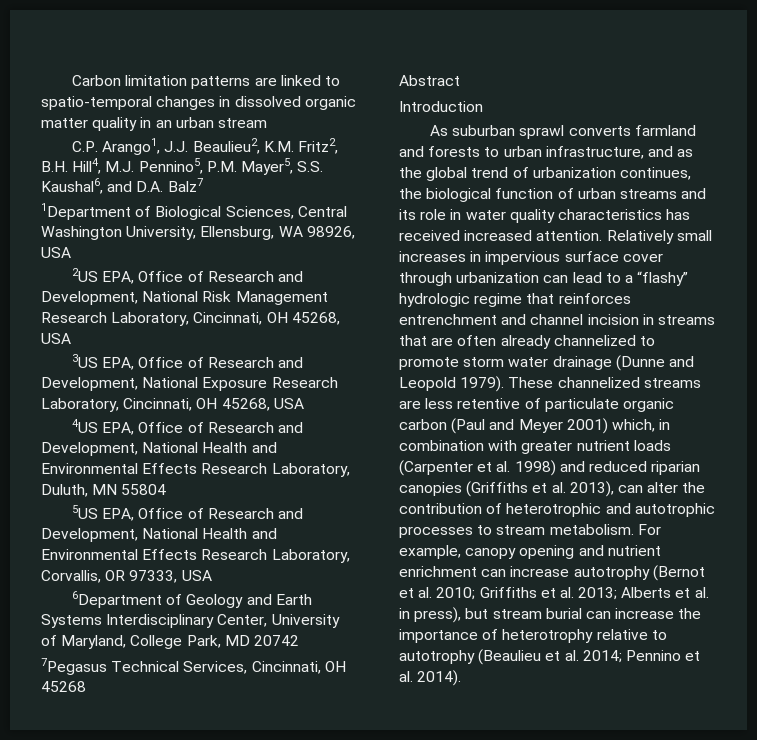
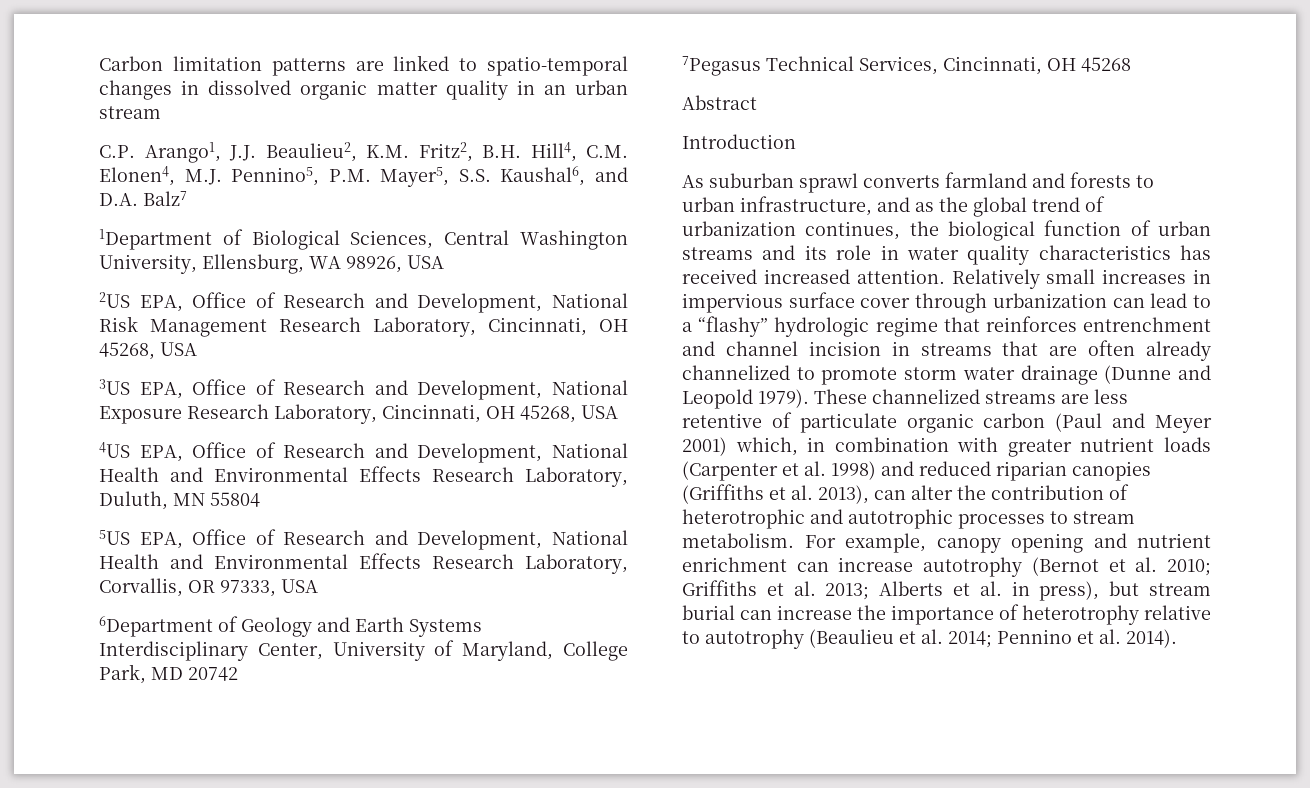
(102, 166) none -> [586,145,628,158] [99,166,175,186] C.M. Elonen4,

